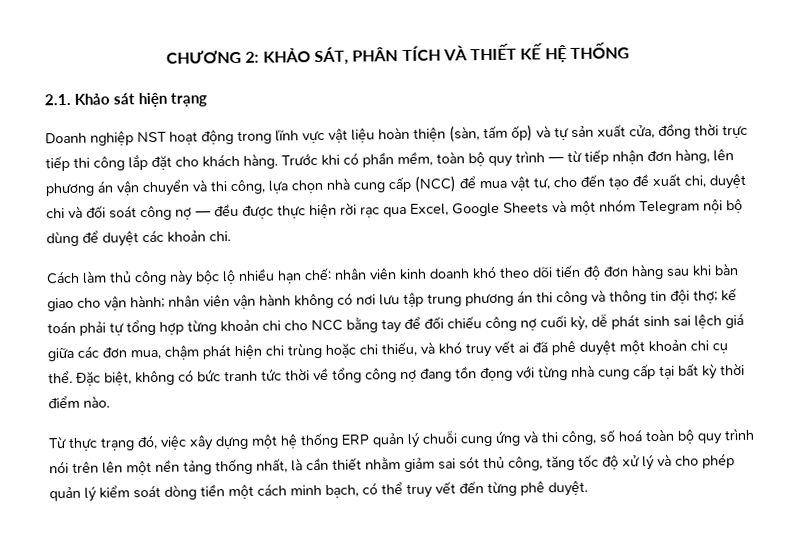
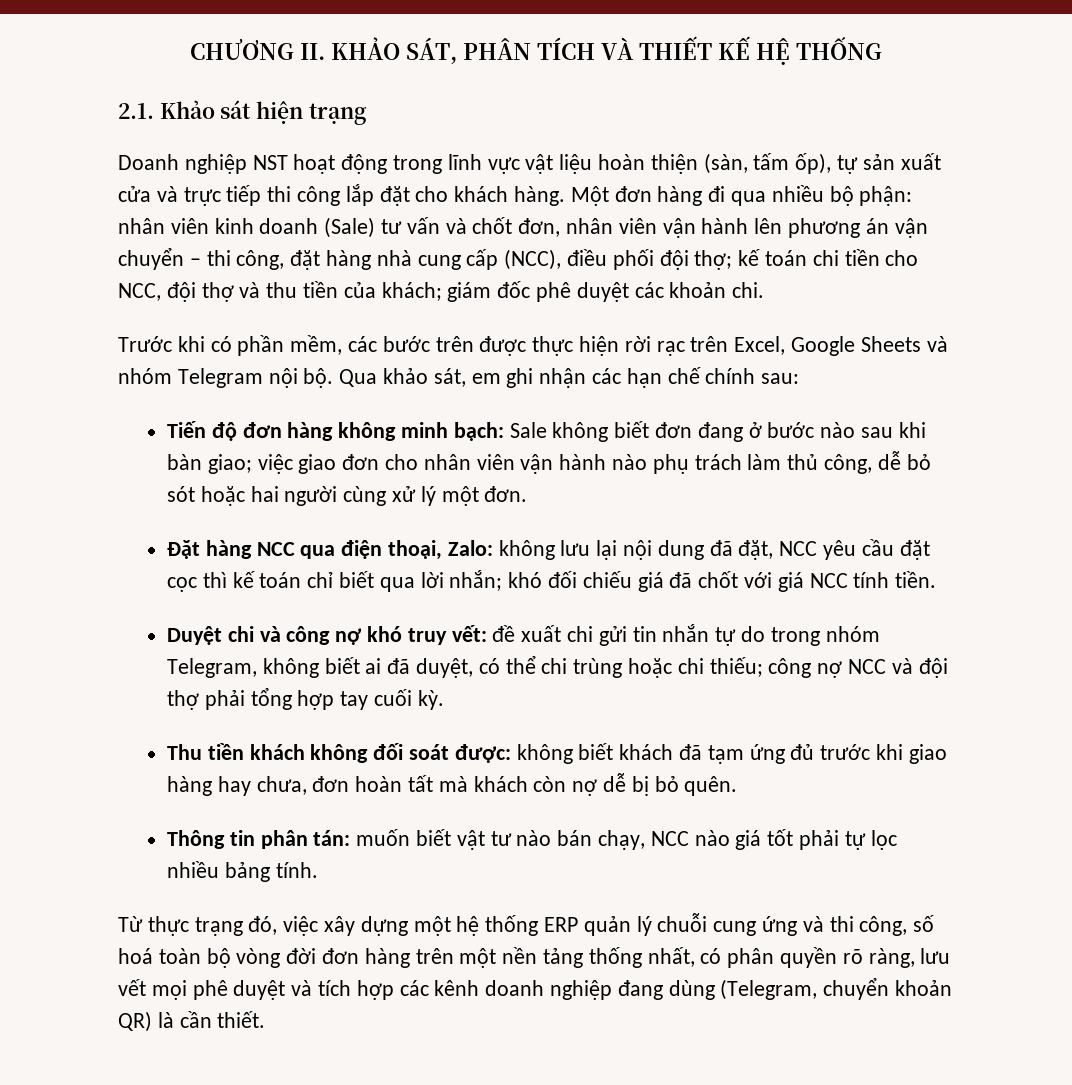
[245,51,260,63] 2: -> [300,43,325,60] II.
[511,124,551,142] ốp) và -> [795,153,832,174] ốp),
[629,123,719,139] cửa, đồng thời -> [118,186,178,202] cửa và
(278, 161) none -> [570,185,913,206] [118,217,928,238] [118,248,919,270] [118,281,765,302] Một đơn hàng đi qua nhiều bộ phận: nhân viên kinh doanh (Sale) tư vấn và chốt đơn, nhân viên vận hành lên phương án vận chuyển – thi công, đặt hàng nhà cung cấp (NCC), điều phối đội thợ; kế toán chi tiền cho NCC, đội thợ và thu tiền của khách; giám đốc phê duyệt các khoản chi. //
[436,148,734,167] [45,173,746,197] [46,203,239,221] toàn bộ quy trình — từ tiếp nhận đơn hàng, lên phương án vận chuyển và thi công, lựa chọn nhà cung cấp (NCC) để mua vật tư, cho đến tạo đề xuất chi, duyệt chi và đối soát công nợ — đều -> [348,336,474,352] các bước trên
[383,206,407,218] qua -> [690,336,729,352] trên
[570,200,596,216] một -> (948, 344) none
[726,198,743,214] [46,229,231,247] [46,263,739,286] [47,288,737,312] [47,312,744,336] [47,339,728,362] [48,362,745,386] [48,395,110,409] bộ dùng để duyệt các khoản chi. // Cách làm thủ công này bộc lộ nhiều hạn chế: nhân viên kinh doanh khó theo dõi tiến độ đơn hàng sau khi bàn giao cho vận hành; nhân viên vận hành không có nơi lưu tập trung phương án thi công và thông tin đội thợ; kế toán phải tự tổng hợp từng khoản chi cho NCC bằng tay để đối chiếu công nợ cuối kỳ, dễ phát sinh sai lệch giá giữa các đơn mua, chậm phát hiện chi trùng hoặc chi thiếu, và khó truy vết ai đã phê duyệt một khoản chi cụ thể. Đặc biệt, không có bức tranh tức thời về tổng công nợ đang tồn đọng với từng nhà cung cấp tại bất kỳ thời điểm nào. -> [303,367,800,388] [166,421,926,442] [166,451,931,474] [166,486,528,506] [166,539,930,560] [166,570,937,592] [166,624,880,646] [166,656,948,678] [166,688,444,710] [166,743,947,764] [166,773,738,796] [166,829,897,850] [166,861,318,882] bộ. Qua khảo sát, em ghi nhận các hạn chế chính sau: // Tiến độ đơn hàng không minh bạch: Sale không biết đơn đang ở bước nào sau khi bàn giao; việc giao đơn cho nhân viên vận hành nào phụ trách làm thủ công, dễ bỏ sót hoặc hai người cùng xử lý một đơn. // Đặt hàng NCC qua điện thoại, Zalo: không lưu lại nội dung đã đặt, NCC yêu cầu đặt cọc thì kế toán chỉ biết qua lời nhắn; khó đối chiếu giá đã chốt với giá NCC tính tiền. // Duyệt chi và công nợ khó truy vết: đề xuất chi gửi tin nhắn tự do trong nhóm Telegram, không biết ai đã duyệt, có thể chi trùng hoặc chi thiếu; công nợ NCC và đội thợ phải tổng hợp tay cuối kỳ. // Thu tiền khách không đối soát được: không biết khách đã tạm ứng đủ trước khi giao hàng hay chưa, đơn hoàn tất mà khách còn nợ dễ bị bỏ quên. // Thông tin phân tán: muốn biết vật tư nào bán chạy, NCC nào giá tốt phải tự lọc nhiều bảng tính.
[697,427,754,445] [49,460,123,474] quy trình nói trên lên -> [236,948,454,968] vòng đời đơn hàng trên
[291,453,735,473] [49,480,588,502] là cần thiết nhằm giảm sai sót thủ công, tăng tốc độ xử lý và cho phép quản lý kiểm soát dòng tiền một cách minh bạch, có thể truy vết đến từng phê duyệt. -> [700,947,951,968] [118,978,953,1000] [118,1011,266,1032] có phân quyền rõ ràng, lưu vết mọi phê duyệt và tích hợp các kênh doanh nghiệp đang dùng (Telegram, chuyển khoản QR) là cần thiết.

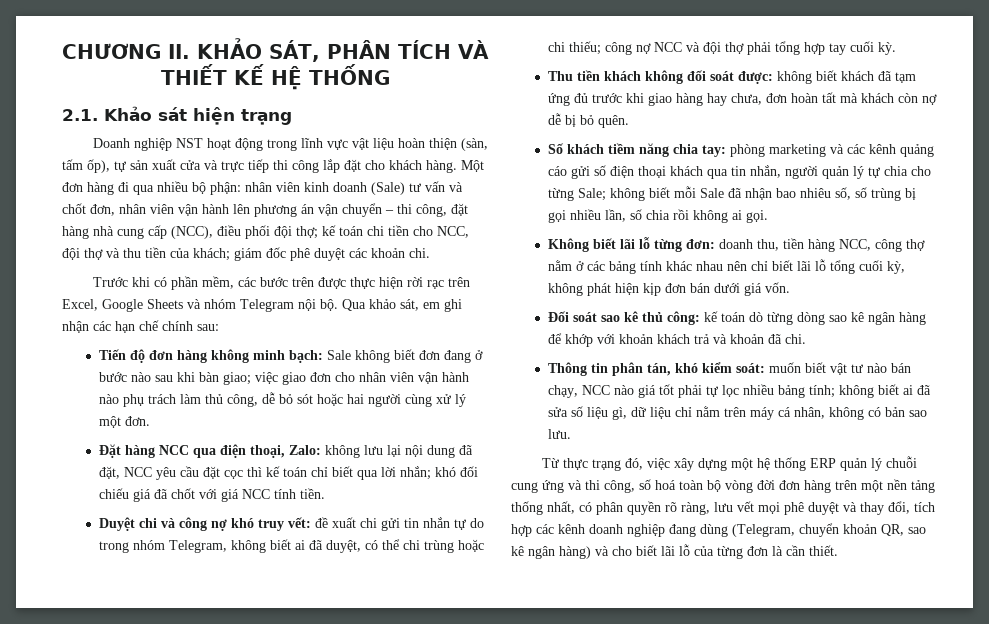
(738, 786) none -> [547,143,934,157] [547,165,931,179] [547,186,916,201] [547,209,768,223] [547,237,925,252] [547,259,905,274] [547,282,790,296] [547,311,926,325] [547,333,806,347] // Số khách tiềm năng chia tay: phòng marketing và các kênh quảng cáo gửi số điện thoại khách qua tin nhắn, người quản lý tự chia cho từng Sale; không biết mỗi Sale đã nhận bao nhiêu số, số trùng bị gọi nhiều lần, số chia rồi không ai gọi. // Không biết lãi lỗ từng đơn: doanh thu, tiền hàng NCC, công thợ nằm ở các bảng tính khác nhau nên chỉ biết lãi lỗ tổng cuối kỳ, không phát hiện kịp đơn bán dưới giá vốn. // Đối soát sao kê thủ công: kế toán dò từng dòng sao kê ngân hàng để khớp với khoản khách trả và khoản đã chi.
[313,830,351,846] tán: -> [646,362,765,376] tán, khó kiểm soát:
[275,862,318,878] tính. -> [808,384,931,398] [547,406,927,420] [547,429,571,439] tính; không biết ai đã sửa số liệu gì, dữ liệu chỉ nằm trên máy cá nhân, không có bản sao lưu.
(313, 988) none -> [860,501,910,515] thay đổi,
[118,1011,152,1032] QR) -> [881,524,926,536] [511,544,768,559] QR, sao kê ngân hàng) và cho biết lãi lỗ của từng đơn

